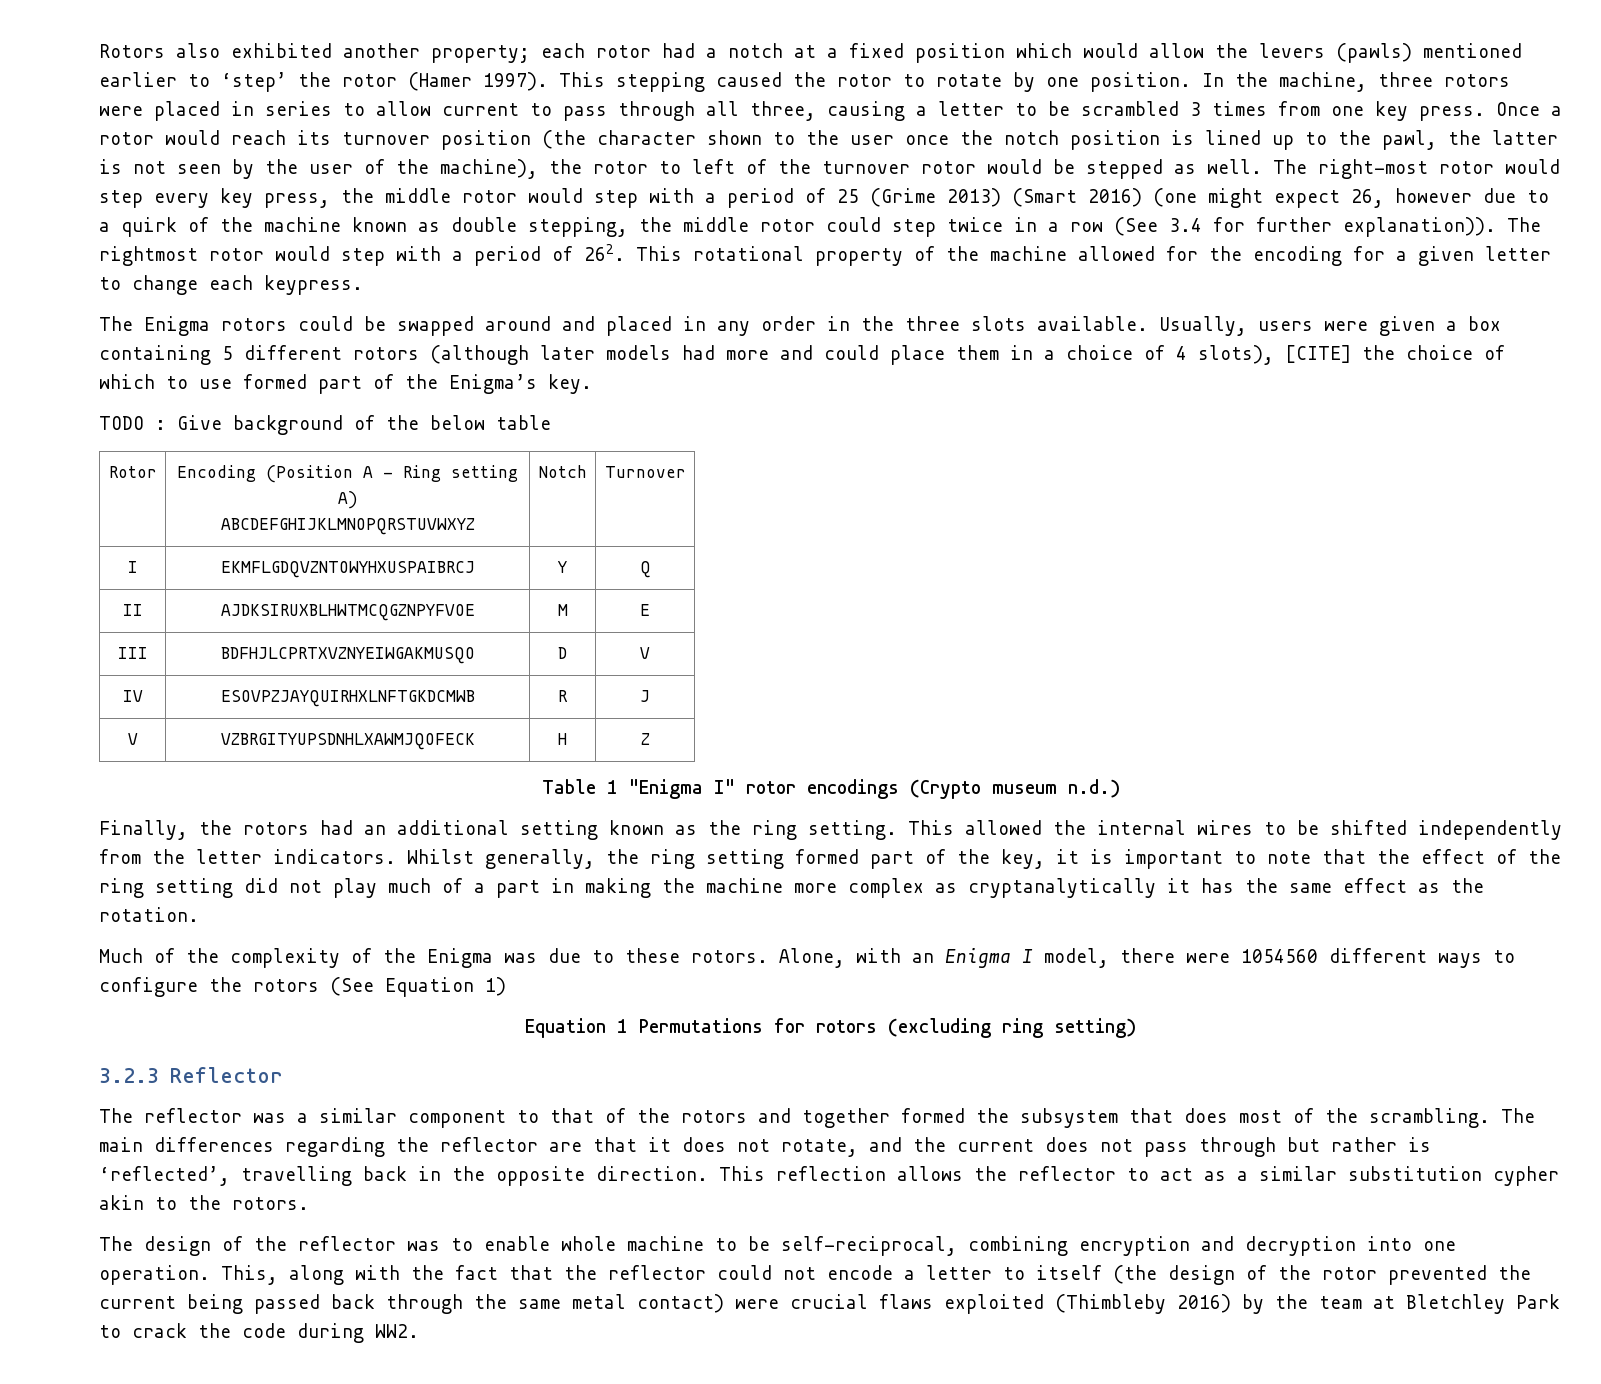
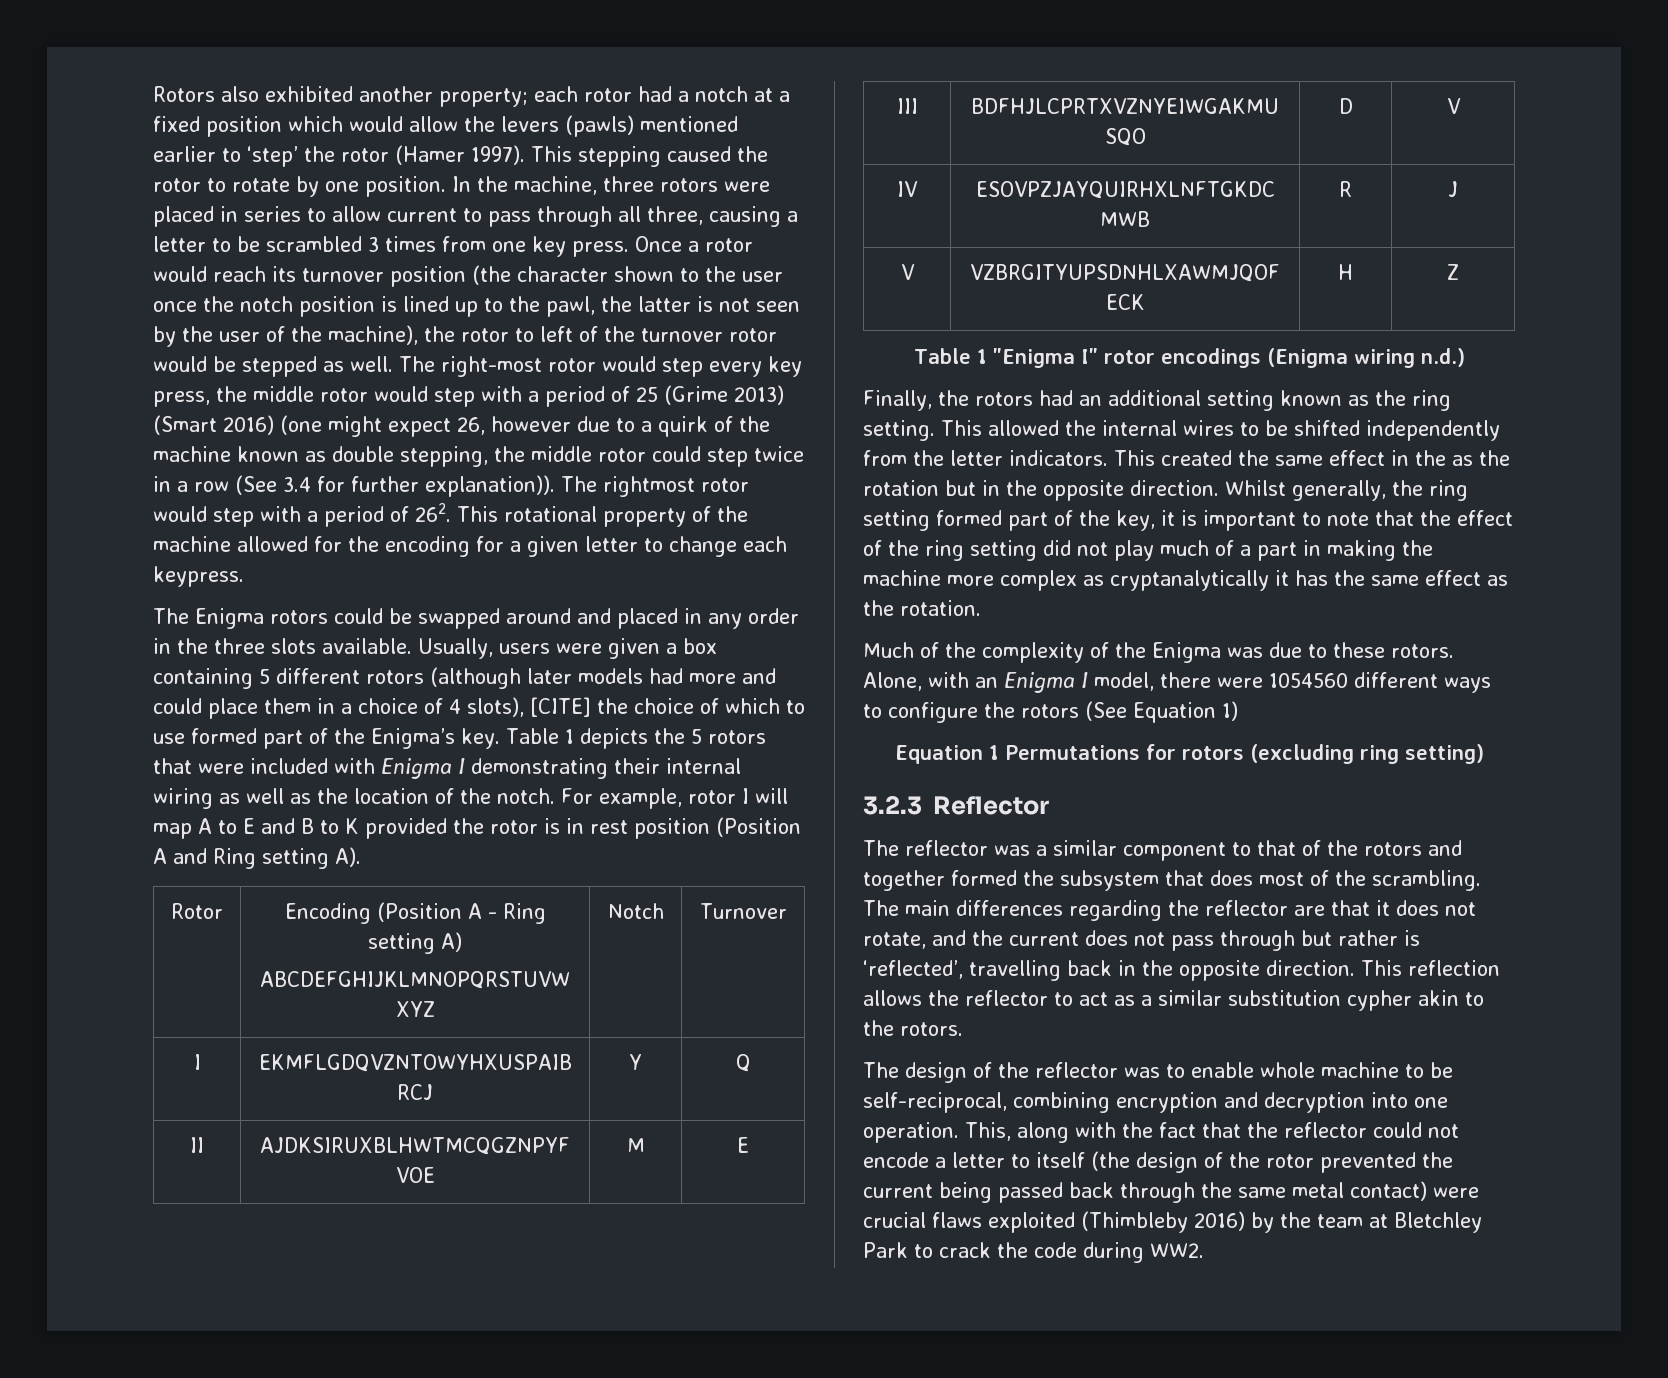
[99,415,551,435] // TODO : Give background of the below table -> [505,728,766,749] [153,758,741,779] [153,788,788,809] [153,817,801,839] [153,847,361,869] Table 1 depicts the 5 rotors that were included with Enigma I demonstrating their internal wiring as well as the location of the notch. For example, rotor I will map A to E and B to K provided the rotor is in rest position (Position A and Ring setting A).
[909,779,1057,799] (Crypto museum -> [1266,348,1415,368] (Enigma wiring
(396, 856) none -> [1114,450,1510,466] [863,480,1219,501] This created the same effect in the as the rotation but in the opposite direction.

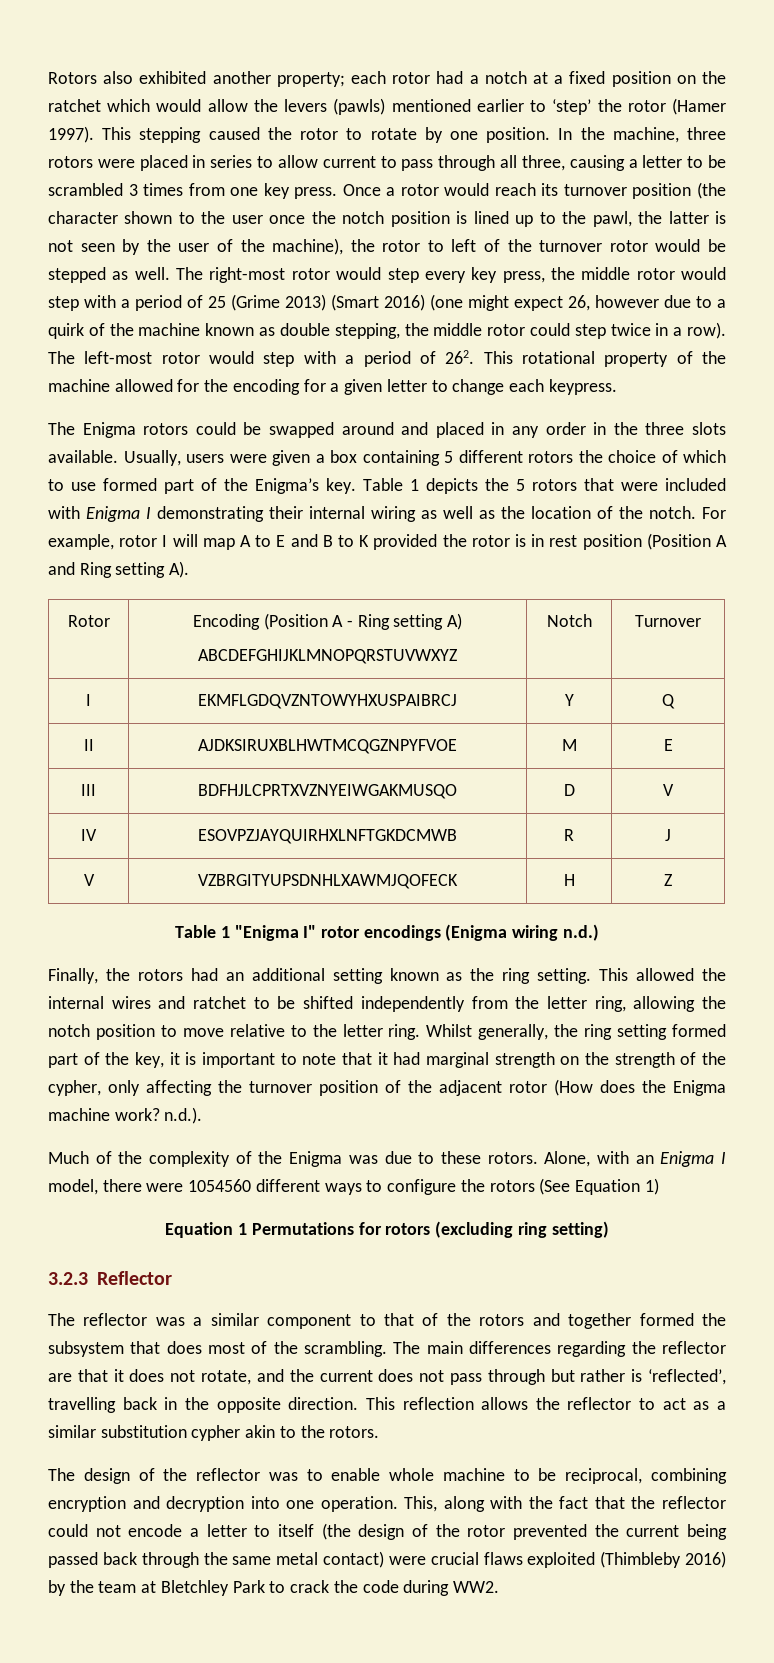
(282, 126) none -> [676,71,726,84] [48,99,101,112] on the ratchet
[194,475,695,497] row (See 3.4 for further explanation)). The rightmost -> [687,322,726,339] [48,351,153,364] row). The left-most
[430,667,776,689] [153,697,591,719] (although later models had more and could place them in a choice of 4 slots), [CITE] -> (573, 457) none
(1234, 428) none -> [158,996,247,1009] and ratchet
[1009,450,1510,466] [863,480,1219,501] indicators. This created the same effect in the as the rotation but in the opposite direction. -> [594,996,727,1012] [48,1024,421,1040] ring, allowing the notch position to move relative to the letter ring.
[1420,510,1513,526] [863,540,1433,561] [863,570,1508,591] [863,600,981,616] the effect of the ring setting did not play much of a part in making the machine more complex as cryptanalytically it has the same effect as the rotation. -> [377,1052,726,1068] [48,1079,726,1096] [48,1107,203,1124] it had marginal strength on the strength of the cypher, only affecting the turnover position of the adjacent rotor (How does the Enigma machine work? n.d.).
[863,1092,1007,1113] self-reciprocal, -> [565,1468,643,1484] reciprocal,

